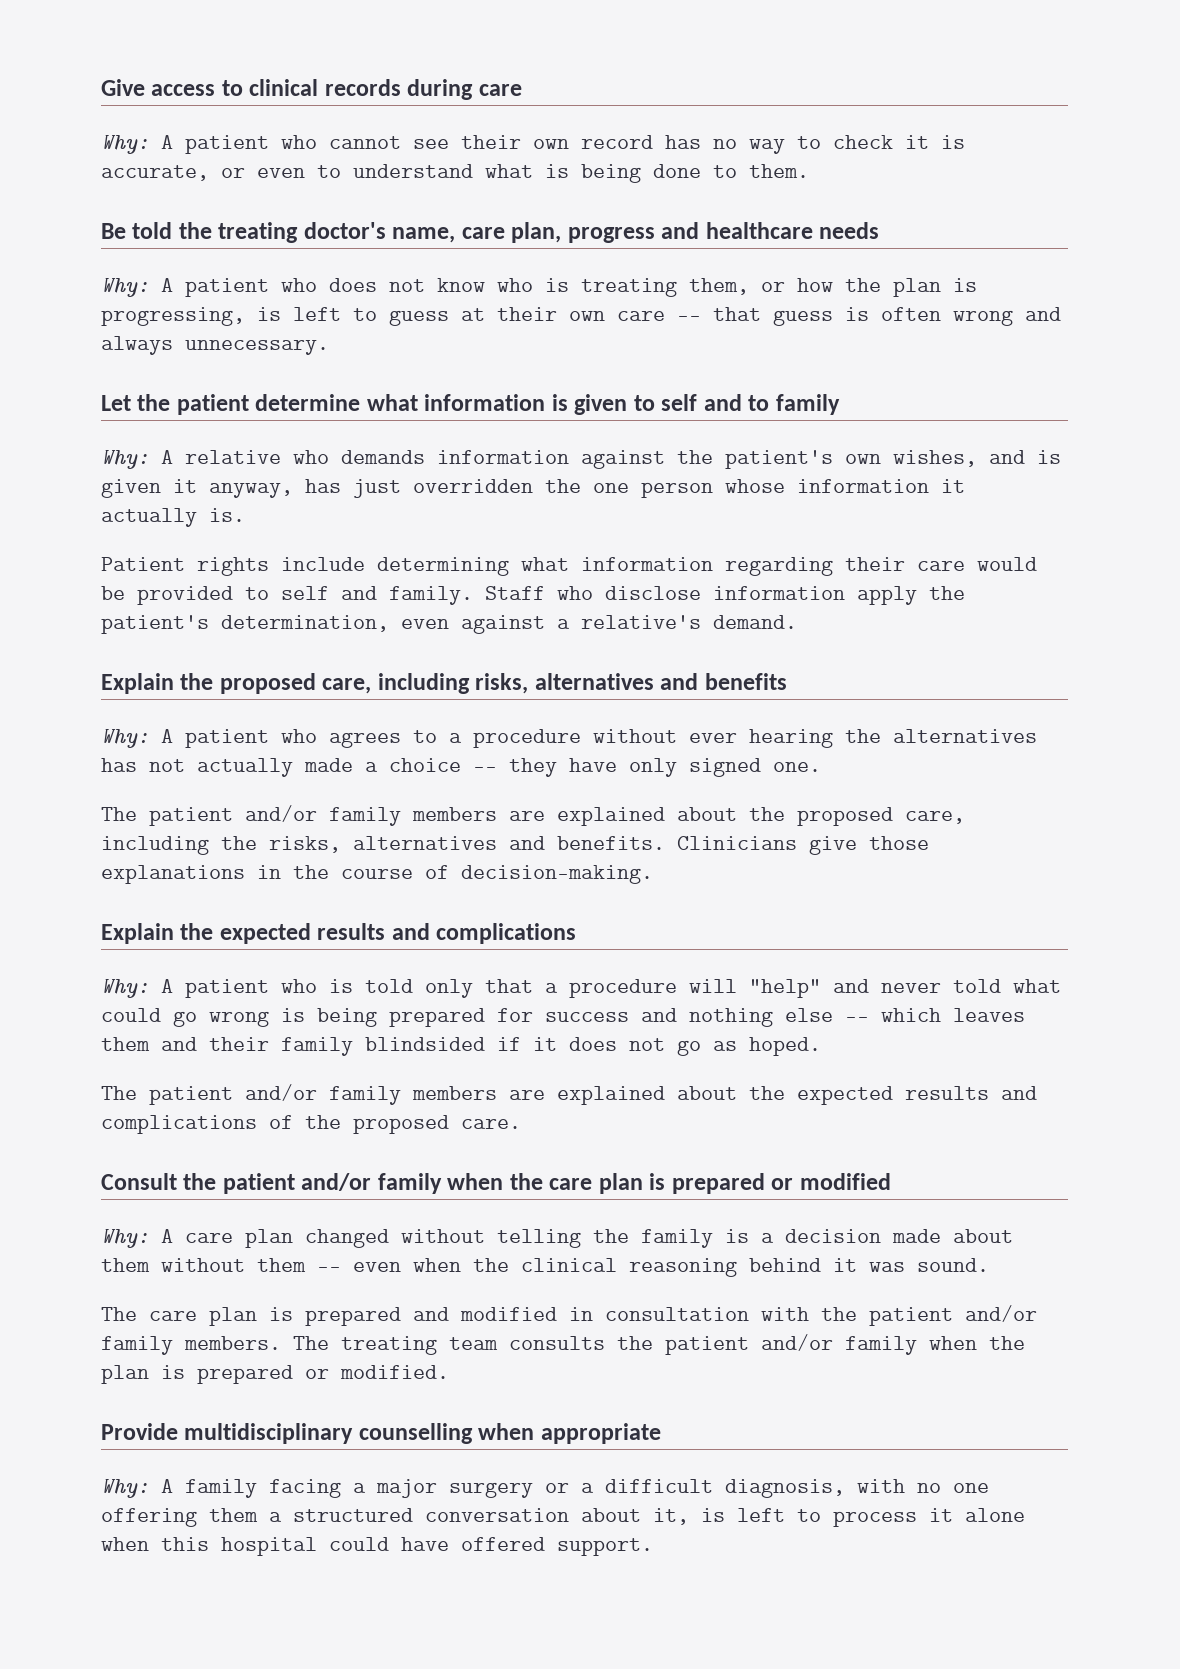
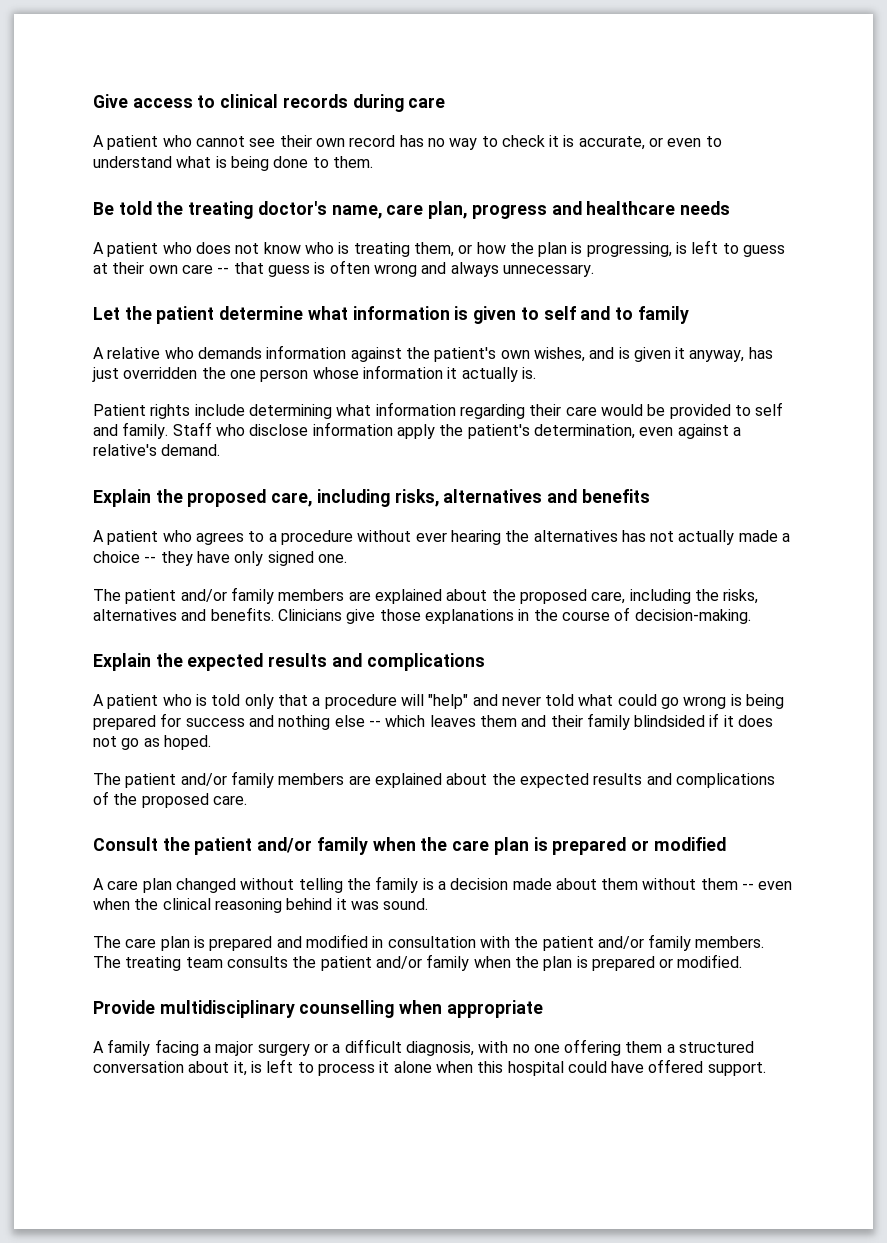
[101,135,149,154] Why: -> (446, 102) none
[101,278,149,297] Why: -> (730, 208) none
[101,450,149,469] Why: -> (689, 315) none
[101,729,149,748] Why: -> (650, 496) none
[101,979,149,998] Why: -> (485, 662) none
[101,1229,149,1248] Why: -> (726, 844) none
[101,1479,149,1498] Why: -> (543, 1009) none

